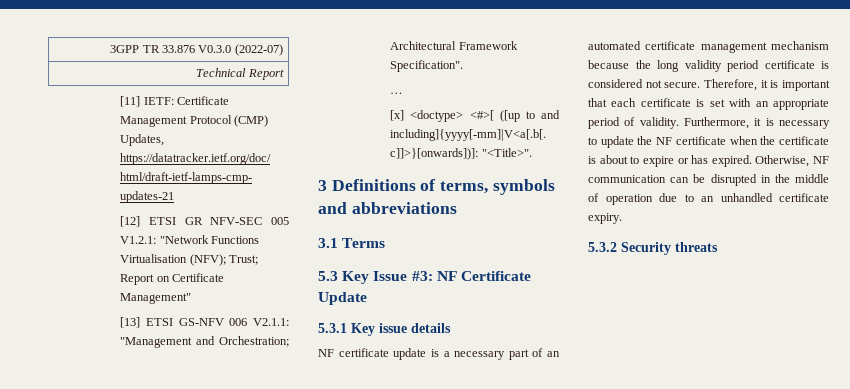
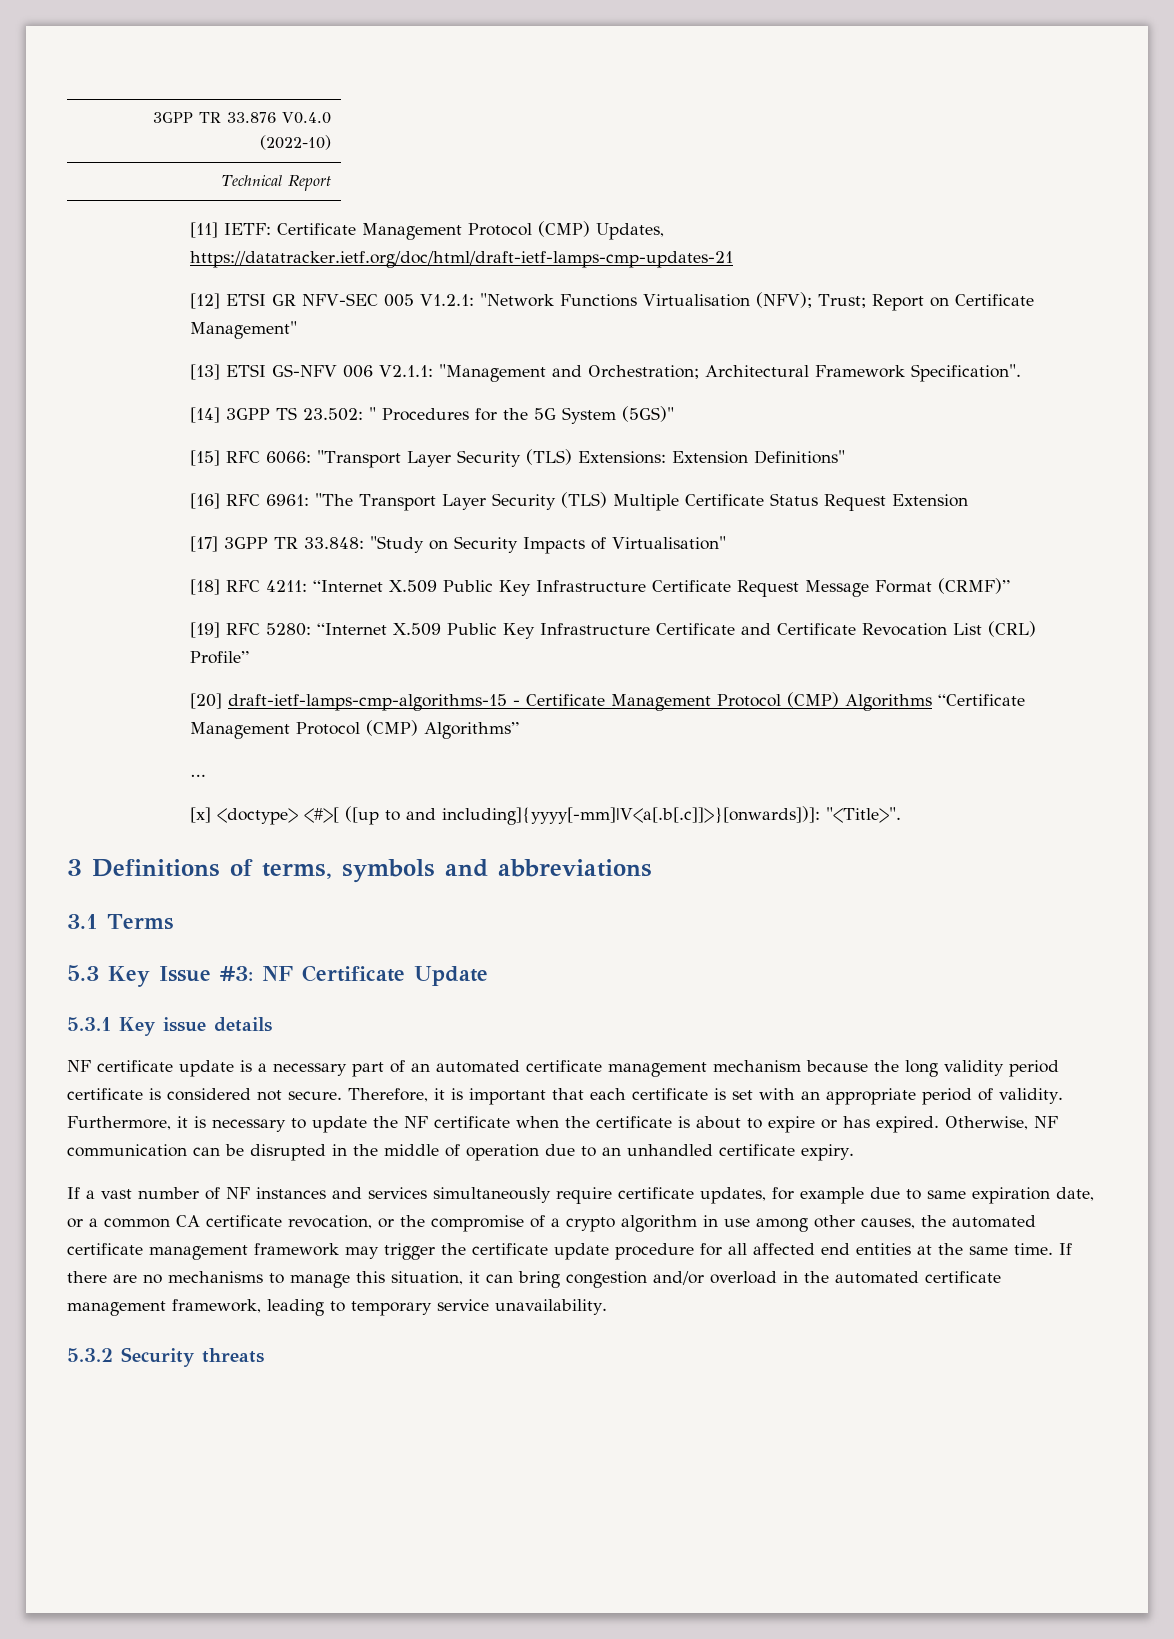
[198,44,283,56] V0.3.0 (2022-07) -> [282,112,332,124] [260,135,332,150] V0.4.0 (2022-10)
(464, 66) none -> [190,406,675,424] [190,449,846,468] [190,492,969,511] [190,536,727,554] [190,578,1011,597] [190,621,1037,639] [190,651,250,664] [190,692,1026,711] [190,720,520,739] // [14] 3GPP TS 23.502: " Procedures for the 5G System (5GS)" // [15] RFC 6066: "Transport Layer Security (TLS) Extensions: Extension Definitions" // [16] RFC 6961: "The Transport Layer Security (TLS) Multiple Certificate Status Request Extension // [17] 3GPP TR 33.848: "Study on Security Impacts of Virtualisation" // [18] RFC 4211: “Internet X.509 Public Key Infrastructure Certificate Request Message Format (CRMF)” // [19] RFC 5280: “Internet X.509 Public Key Infrastructure Certificate and Certificate Revocation List (CRL) Profile” // [20] draft-ietf-lamps-cmp-algorithms-15 - Certificate Management Protocol (CMP) Algorithms “Certificate Management Protocol (CMP) Algorithms”
(622, 218) none -> [67,1187,1094,1204] [67,1215,1036,1232] [67,1243,1072,1260] [67,1271,1001,1288] [67,1299,607,1316] // If a vast number of NF instances and services simultaneously require certificate updates, for example due to same expiration date, or a common CA certificate revocation, or the compromise of a crypto algorithm in use among other causes, the automated certificate management framework may trigger the certificate update procedure for all affected end entities at the same time. If there are no mechanisms to manage this situation, it can bring congestion and/or overload in the automated certificate management framework, leading to temporary service unavailability.

